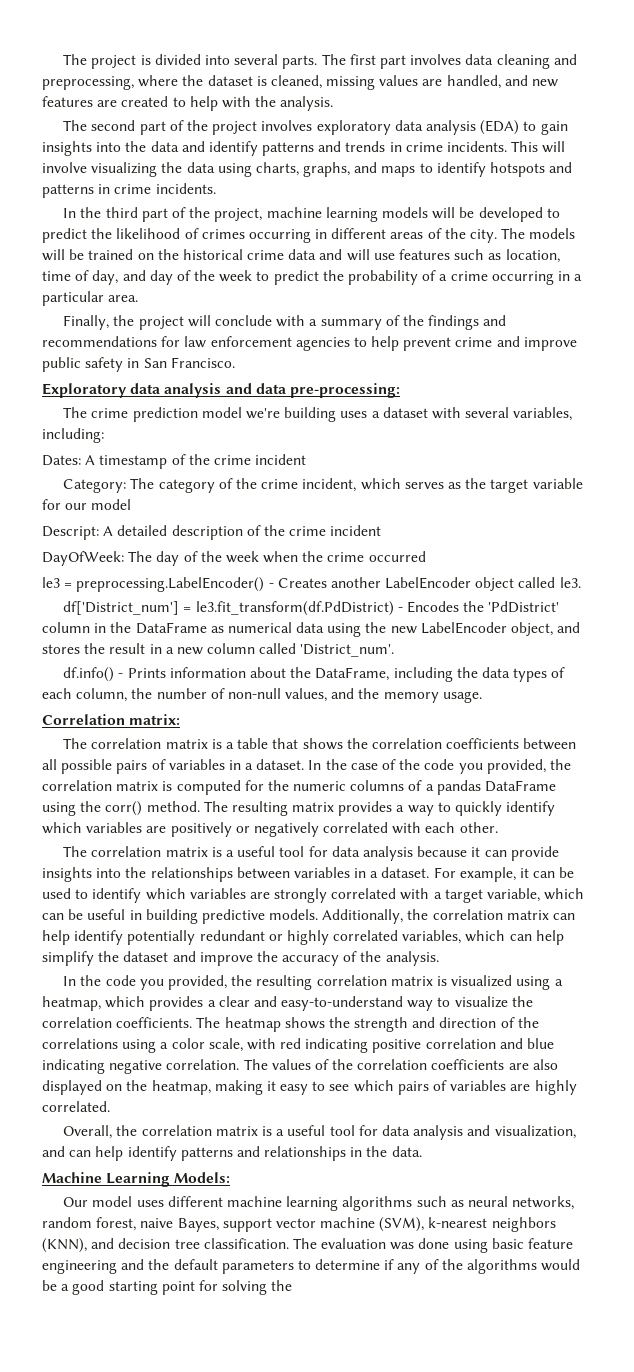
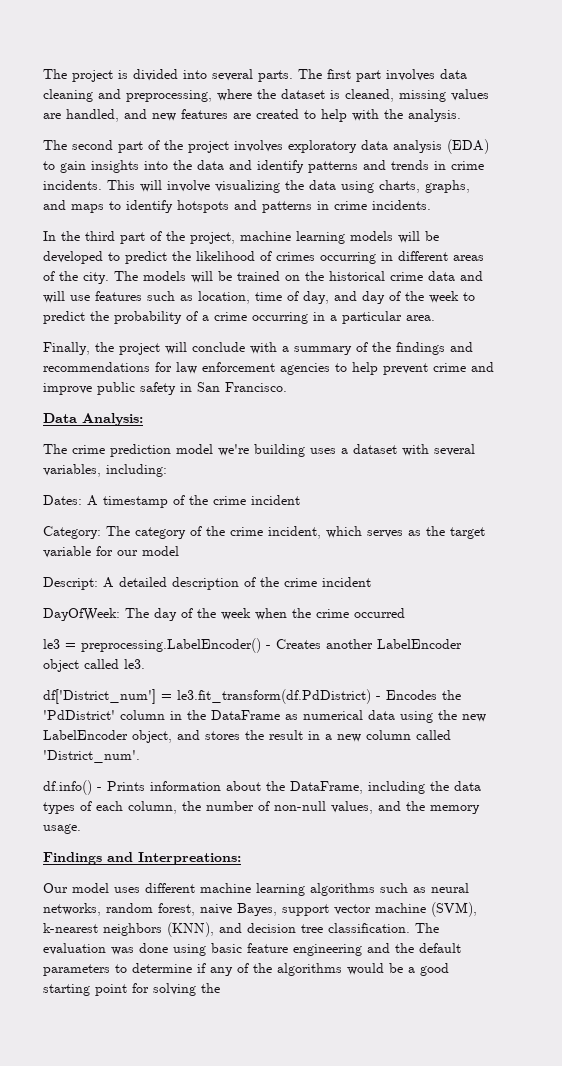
[42,383,400,398] Exploratory data analysis and data pre-processing: -> [43,413,143,426] Data Analysis:
[42,714,181,725] [63,738,577,750] [42,759,571,774] [42,780,557,795] [42,801,556,816] [42,822,498,837] [63,846,559,861] [42,867,575,882] [42,888,585,903] [42,909,576,924] [42,930,564,945] [42,951,439,966] [63,975,563,990] [42,996,533,1011] [42,1017,539,1032] [42,1038,555,1053] [42,1059,558,1074] [42,1080,577,1095] [42,1101,110,1112] [63,1125,576,1140] [42,1146,422,1161] [42,1172,231,1187] Correlation matrix: // The correlation matrix is a table that shows the correlation coefficients between all possible pairs of variables in a dataset. In the case of the code you provided, the correlation matrix is computed for the numeric columns of a pandas DataFrame using the corr() method. The resulting matrix provides a way to quickly identify which variables are positively or negatively correlated with each other. // The correlation matrix is a useful tool for data analysis because it can provide insights into the relationships between variables in a dataset. For example, it can be used to identify which variables are strongly correlated with a target variable, which can be useful in building predictive models. Additionally, the correlation matrix can help identify potentially redundant or highly correlated variables, which can help simplify the dataset and improve the accuracy of the analysis. // In the code you provided, the resulting correlation matrix is visualized using a heatmap, which provides a clear and easy-to-understand way to visualize the correlation coefficients. The heatmap shows the strength and direction of the correlations using a color scale, with red indicating positive correlation and blue indicating negative correlation. The values of the correlation coefficients are also displayed on the heatmap, making it easy to see which pairs of variables are highly correlated. // Overall, the correlation matrix is a useful tool for data analysis and visualization, and can help identify patterns and relationships in the data. // Machine Learning Models: -> [43,852,241,865] Findings and Interpreations:

